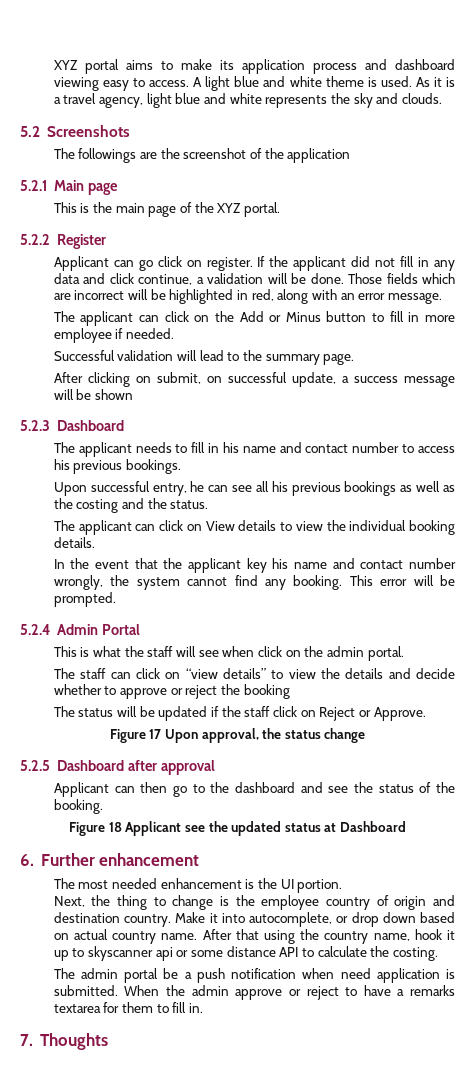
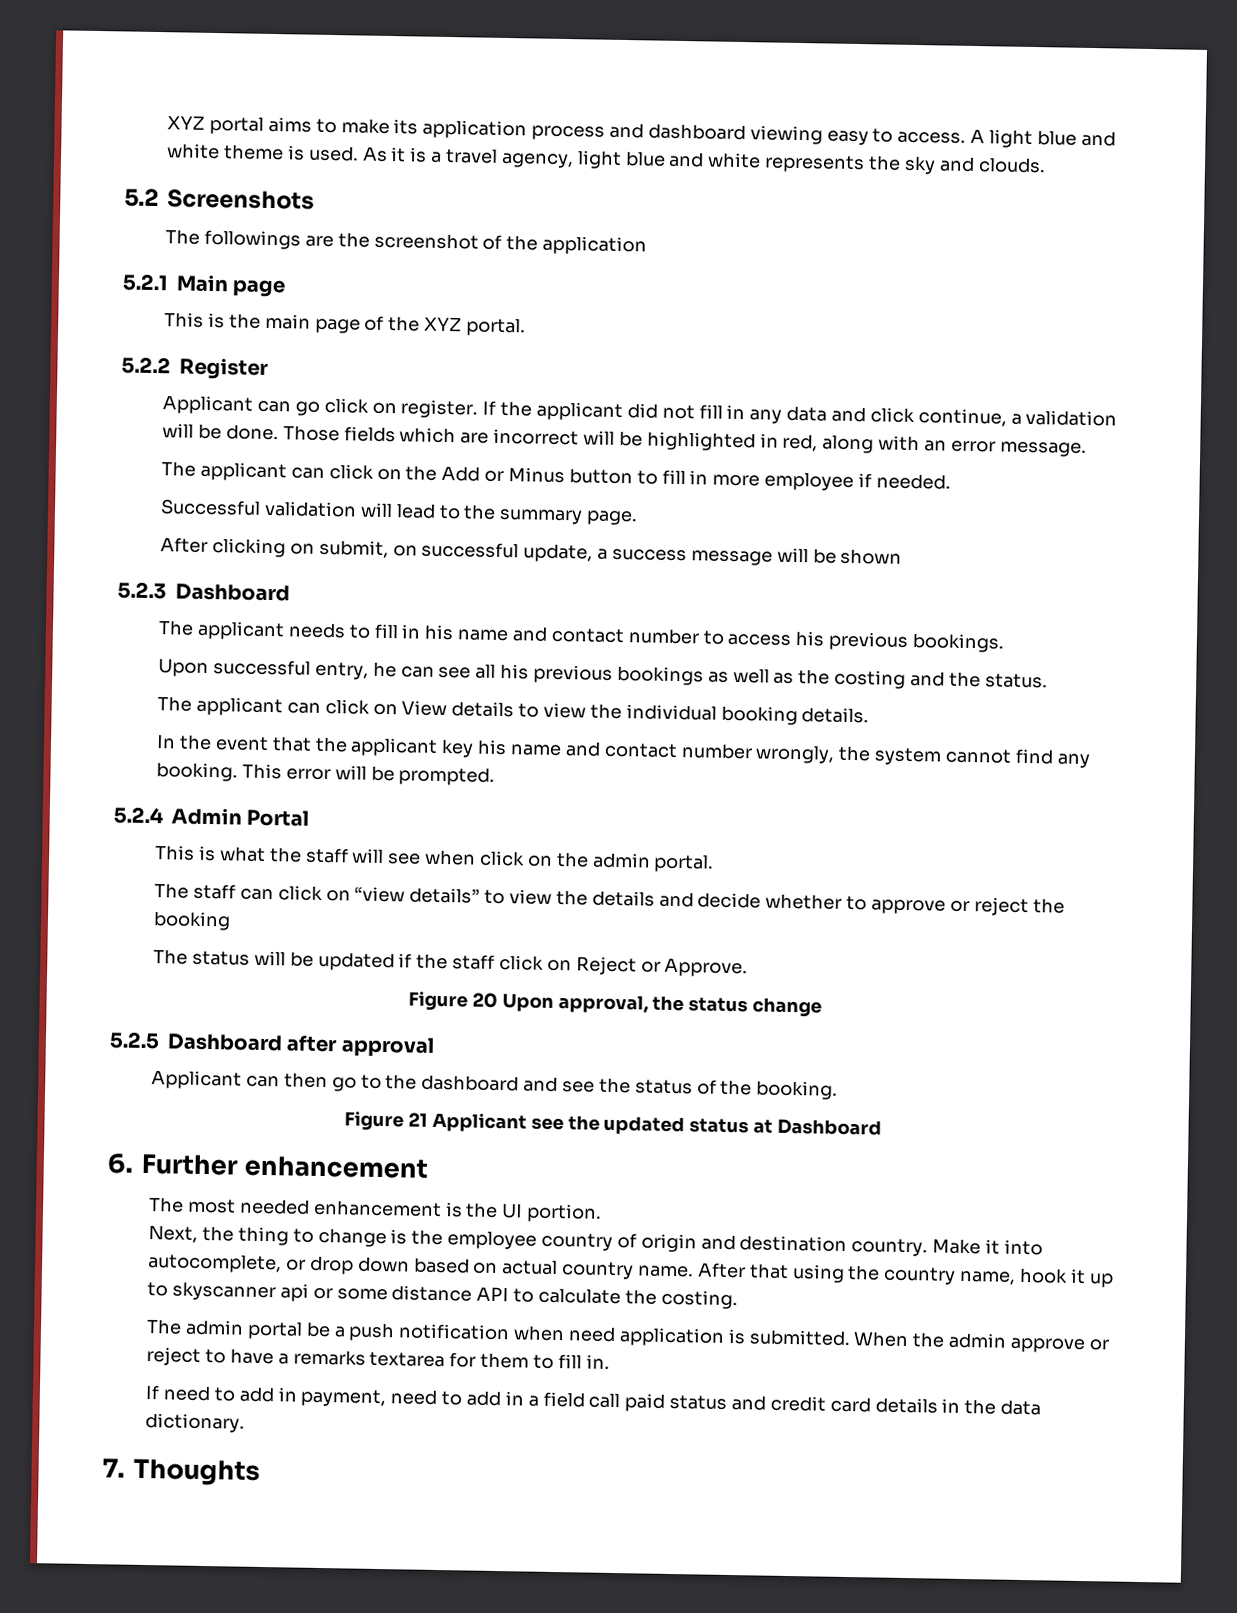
[149,729,162,739] 17 -> [471,992,498,1008] 20
[108,822,122,832] 18 -> [407,1112,428,1127] 21
(204, 1008) none -> [145,1385,1042,1416] [145,1412,246,1433] // If need to add in payment, need to add in a field call paid status and credit card details in the data dictionary.

